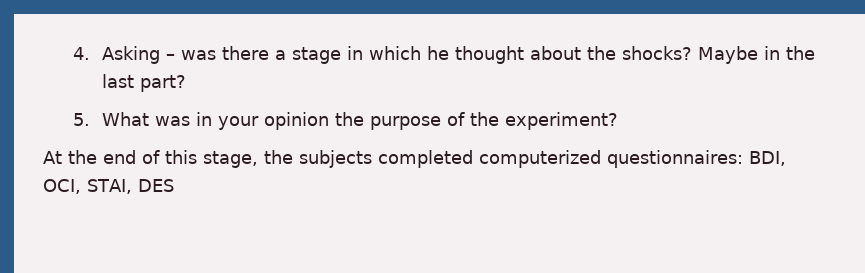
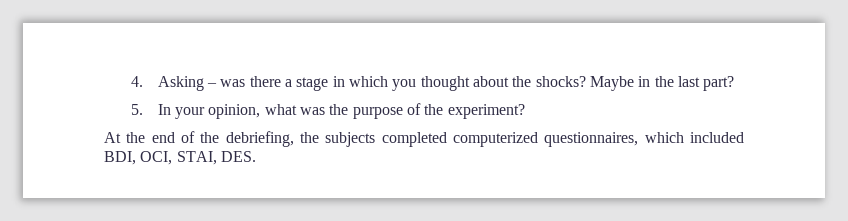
[427,46,450,60] he -> [392,79,417,91] you
[102,112,330,130] What was in your opinion -> [157,104,326,119] In your opinion, what was
[165,150,258,168] this stage, -> [200,131,294,147] the debriefing,
[607,150,743,168] questionnaires: -> [544,132,744,147] questionnaires, which included
[137,179,174,192] DES -> [220,151,256,162] DES.

